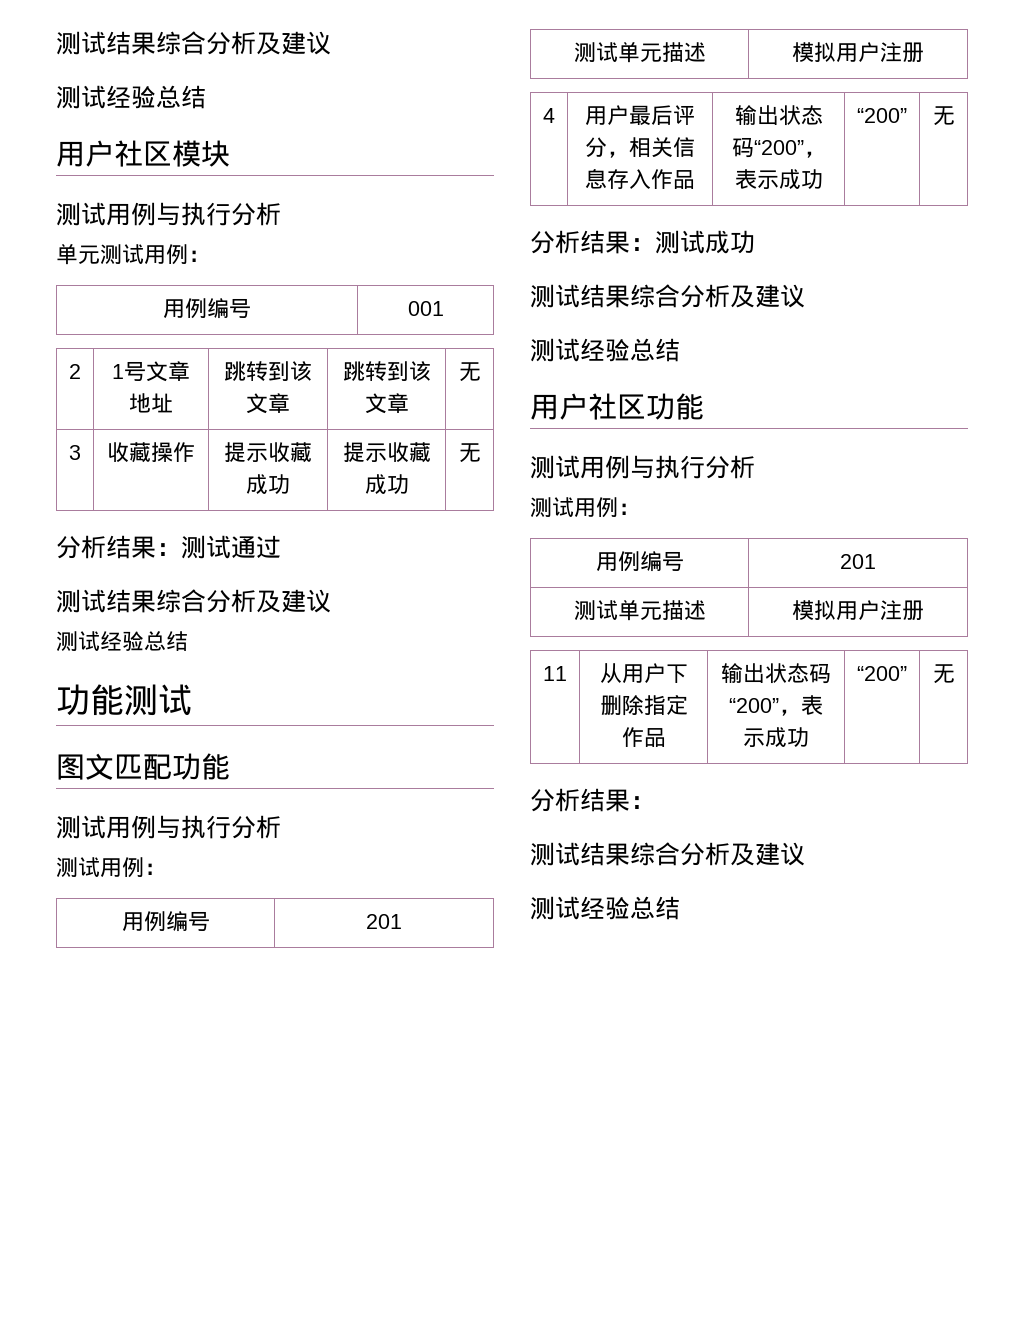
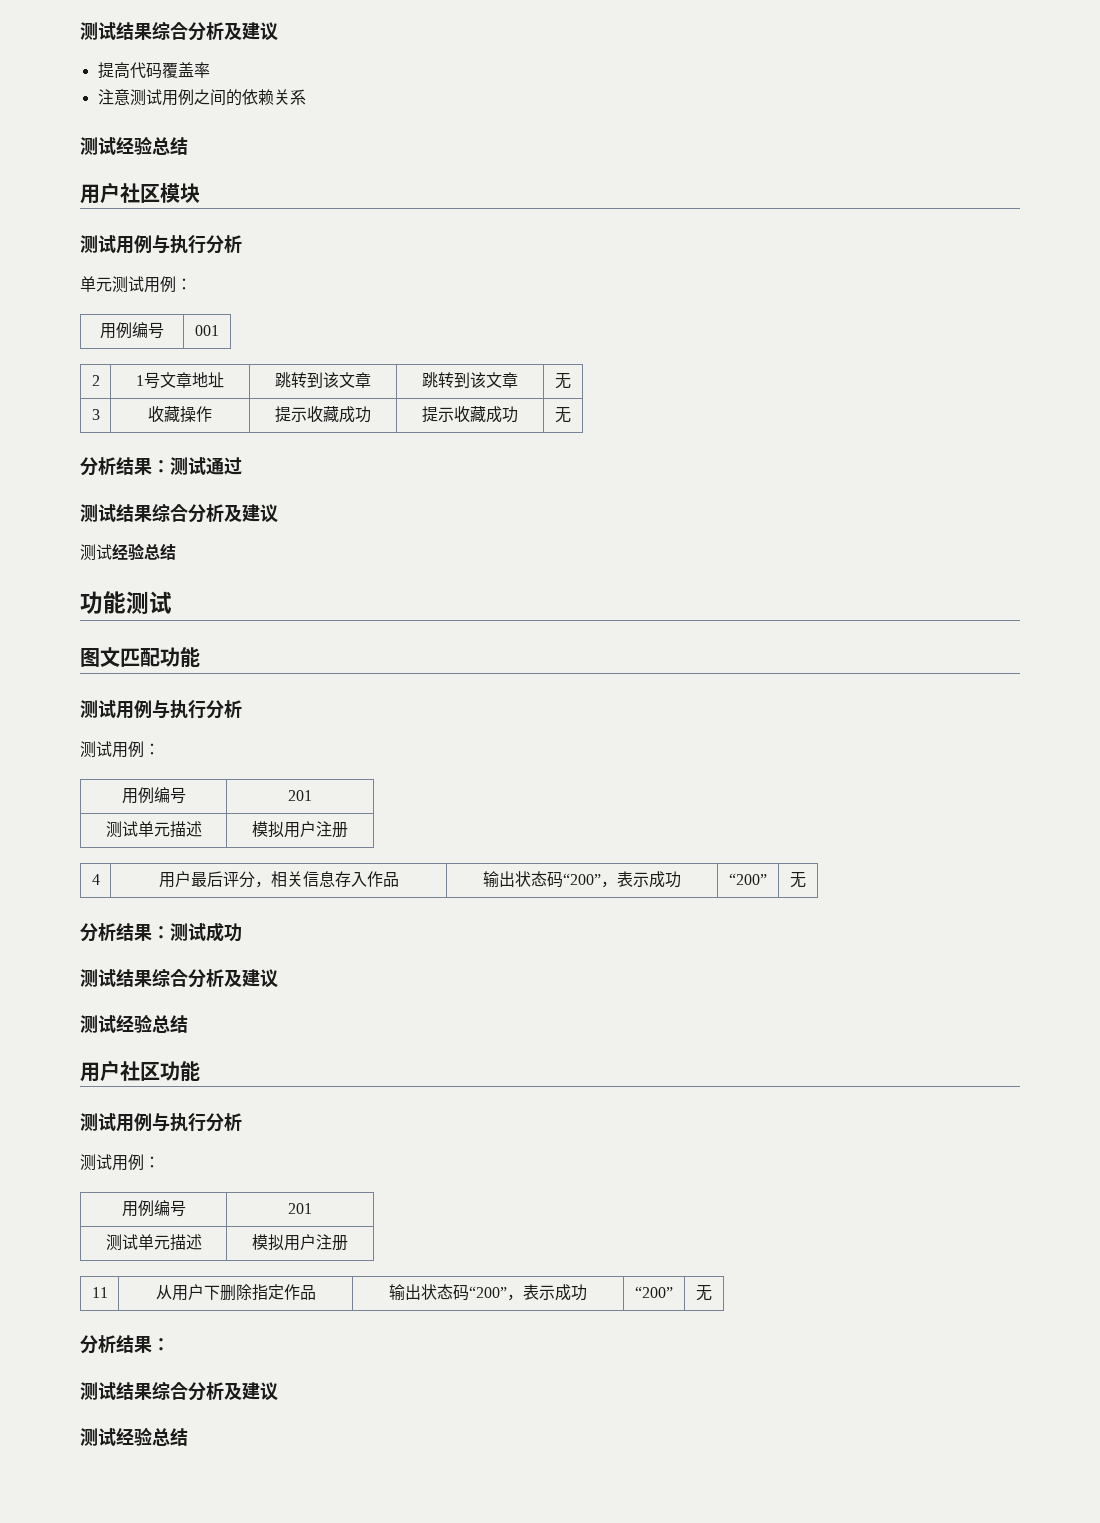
[56,31,331,55] 测试结果综合分析及建议 -> [80,21,278,41] [97,62,210,79] [97,89,306,106] 测试结果综合分析及建议 // 提高代码覆盖率 // 注意测试用例之间的依赖关系

